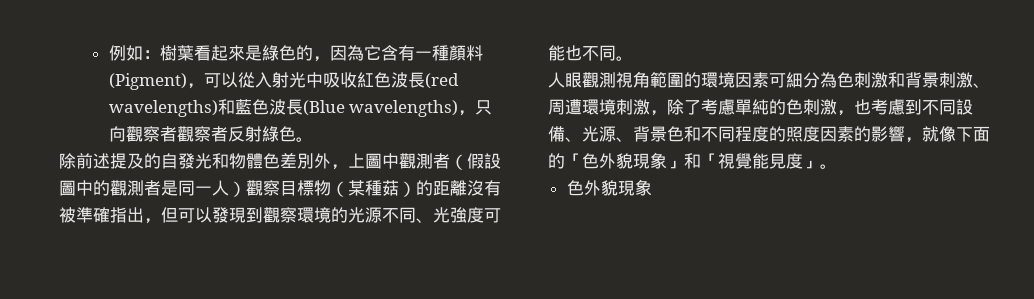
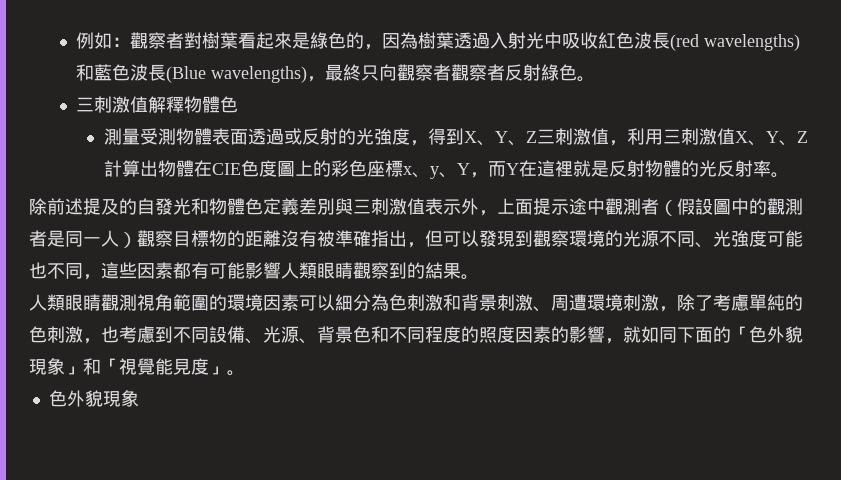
(160, 54) none -> [130,32,203,49] 觀察者對
[363,45,483,61] [108,72,255,90] 它含有一種顏料(Pigment)，可以從 -> [418,32,491,49] 樹葉透過
(476, 113) none -> [325,64,362,81] 最終
(313, 139) none -> [76,96,239,113] [103,128,808,146] [103,160,789,179] // 三刺激值解釋物體色 // 測量受測物體表面透過或反射的光強度，得到X、Y、Z三刺激值，利用三刺激值X、Y、Z計算出物體在CIE色度圖上的彩色座標x、y、Y，而Y在這裡就是反射物體的光反射率。
[280,153,382,170] 差別外，上圖 -> [263,198,587,216] 定義差別與三刺激值表示外，上面提示途
[331,180,416,197] （某種菇） -> (227, 238) none
(616, 53) none -> [83,262,461,280] ，這些因素都有可能影響人類眼睛觀察到的結果
[565,72,582,88] 眼 -> [47,294,101,311] 類眼睛
(786, 80) none -> [317,294,335,311] 以
[939,126,956,142] 像 -> [641,326,677,343] 如同

